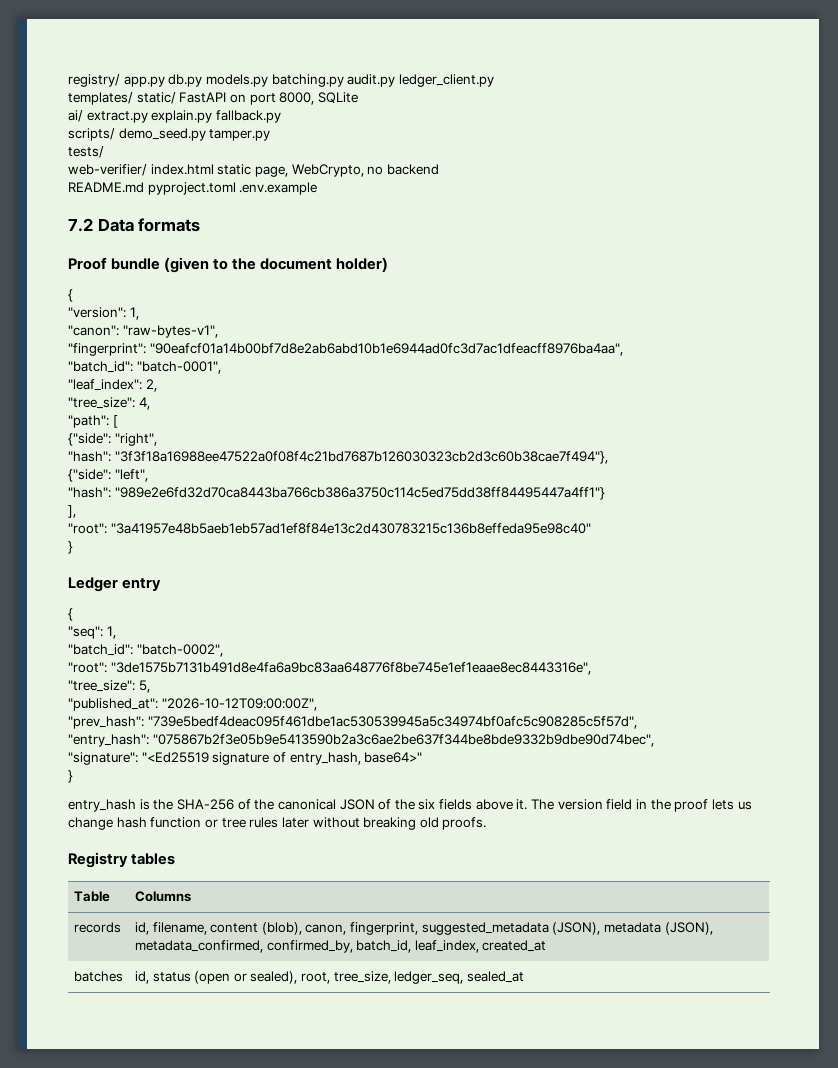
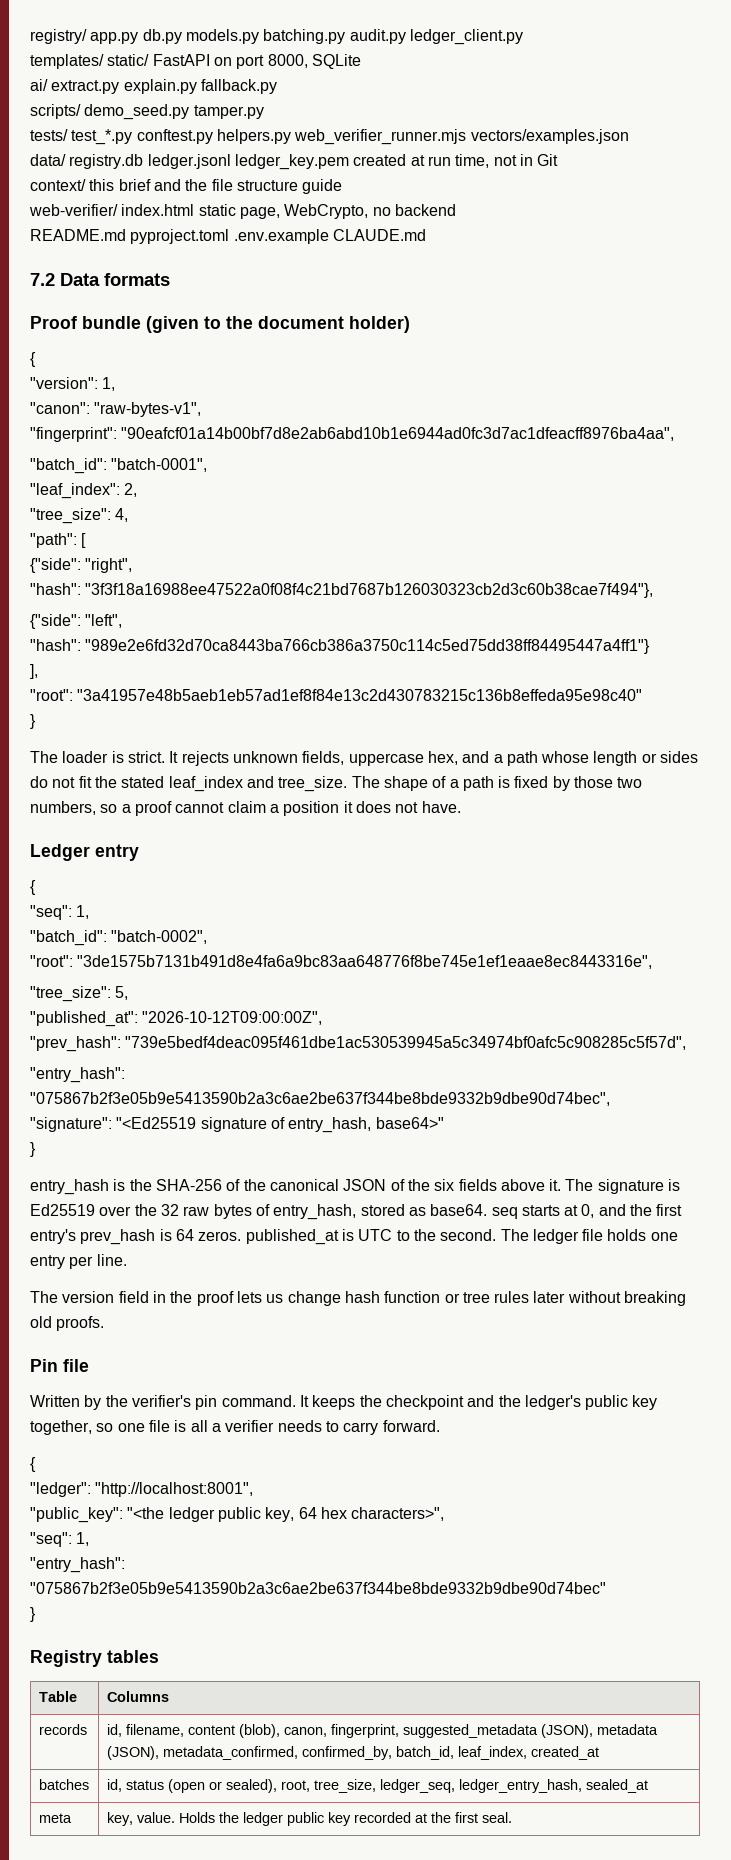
(104, 152) none -> [71,129,629,145] [30,154,559,170] [30,179,343,194] test_*.py conftest.py helpers.py web_verifier_runner.mjs vectors/examples.json // data/ registry.db ledger.jsonl ledger_key.pem created at run time, not in Git // context/ this brief and the file structure guide
(318, 188) none -> [332,229,426,241] CLAUDE.md
(73, 547) none -> [30,751,699,766] [30,776,643,792] [30,801,461,816] // The loader is strict. It rejects unknown fields, uppercase hex, and a path whose length or sides do not fit the stated leaf_index and tree_size. The shape of a path is fixed by those two numbers, so a proof cannot claim a position it does not have.
(555, 804) none -> [597,1179,681,1194] [30,1204,683,1220] [30,1229,678,1245] [30,1254,127,1269] [30,1291,58,1303] signature is Ed25519 over the 32 raw bytes of entry_hash, stored as base64. seq starts at 0, and the first entry's prev_hash is 64 zeros. published_at is UTC to the second. The ledger file holds one entry per line. // The
(487, 823) none -> [30,1359,89,1372] [30,1395,658,1410] [30,1420,440,1435] [30,1457,36,1472] [30,1482,254,1497] [30,1507,445,1523] [30,1532,90,1547] [30,1557,125,1573] [30,1582,606,1594] [30,1607,36,1622] // Pin file // Written by the verifier's pin command. It keeps the checkpoint and the ledger's public key together, so one file is all a verifier needs to carry forward. // { // "ledger": "http://localhost:8001", // "public_key": "<the ledger public key, 64 hex characters>", // "seq": 1, // "entry_hash": "075867b2f3e05b9e5413590b2a3c6ae2be637f344be8bde9332b9dbe90d74bec" // }
(464, 977) none -> [458,1779,582,1793] ledger_entry_hash,
(525, 977) none -> [38,1813,72,1823] [106,1812,512,1826] // meta | key, value. Holds the ledger public key recorded at the first seal.

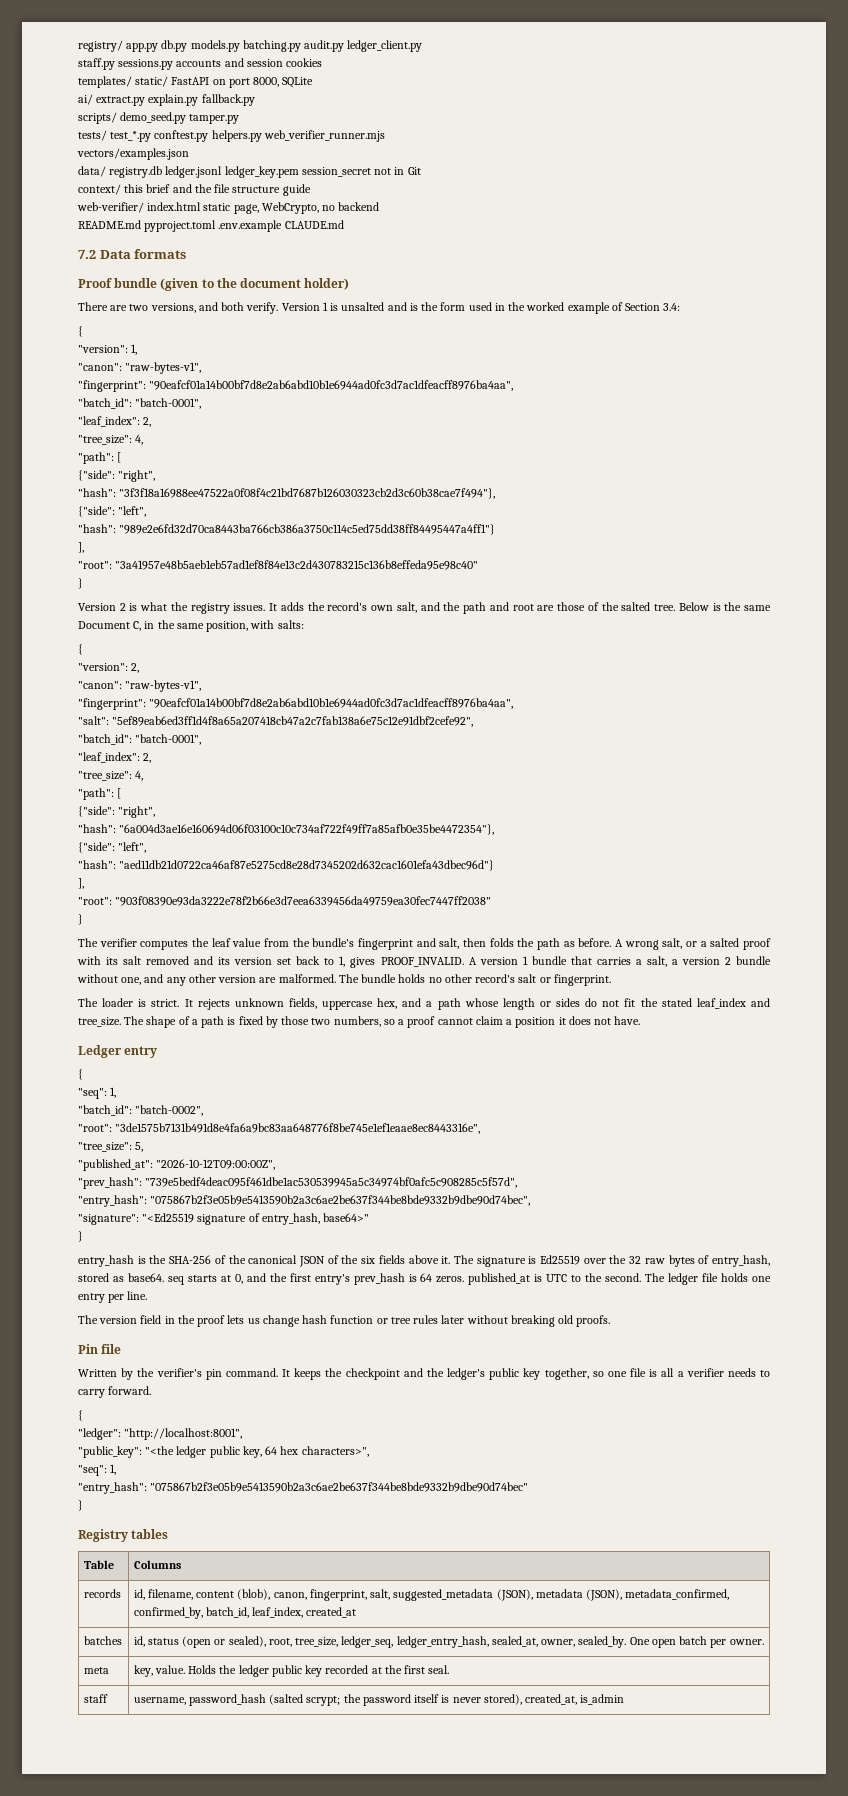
(523, 37) none -> [78,58,323,70] // staff.py sessions.py accounts and session cookies
(467, 137) none -> (385, 136) //
[353,154,490,168] created at run time, -> [301,167,371,177] session_secret
(410, 324) none -> [78,302,681,314] // There are two versions, and both verify. Version 1 is unsalted and is the form used in the worked example of Section 3.4:
(36, 721) none -> [78,602,772,614] [78,620,304,632] [78,644,83,655] [78,663,140,673] [78,680,202,692] [78,698,514,710] [78,716,474,727] [78,734,202,745] [78,752,152,763] [78,771,144,781] [78,788,122,800] [78,806,156,818] [78,824,495,835] [78,842,147,853] [78,860,495,871] [78,878,84,889] [78,896,492,906] [78,914,83,925] [78,938,771,950] [77,956,771,968] [77,974,611,986] // Version 2 is what the registry issues. It adds the record's own salt, and the path and root are those of the salted tree. Below is the same Document C, in the same position, with salts: // { // "version": 2, // "canon": "raw-bytes-v1", // "fingerprint": "90eafcf01a14b00bf7d8e2ab6abd10b1e6944ad0fc3d7ac1dfeacff8976ba4aa", // "salt": "5ef89eab6ed3ff1d4f8a65a207418cb47a2c7fab138a6e75c12e91dbf2cefe92", // "batch_id": "batch-0001", // "leaf_index": 2, // "tree_size": 4, // "path": [ // {"side": "right", // "hash": "6a004d3ae16e160694d06f03100c10c734af722f49ff7a85afb0e35be4472354"}, // {"side": "left", // "hash": "aed11db21d0722ca46af87e5275cd8e28d7345202d632cac1601efa43dbec96d"} // ], // "root": "903f08390e93da3222e78f2b66e3d7eea6339456da49759ea30fec7447ff2038" // } // The verifier computes the leaf value from the bundle's fingerprint and salt, then folds the path as before. A wrong salt, or a salted proof with its salt removed and its version set back to 1, gives PROOF_INVALID. A version 1 bundle that carries a salt, a version 2 bundle without one, and any other version are malformed. The bundle holds no other record's salt or fingerprint.
(399, 1731) none -> [370,1589,391,1600] salt,
[585,1779,648,1793] sealed_at -> [491,1636,764,1648] sealed_at, owner, sealed_by. One open batch per owner.
(512, 1817) none -> [83,1694,108,1703] [133,1694,625,1706] // staff | username, password_hash (salted scrypt; the password itself is never stored), created_at, is_admin

